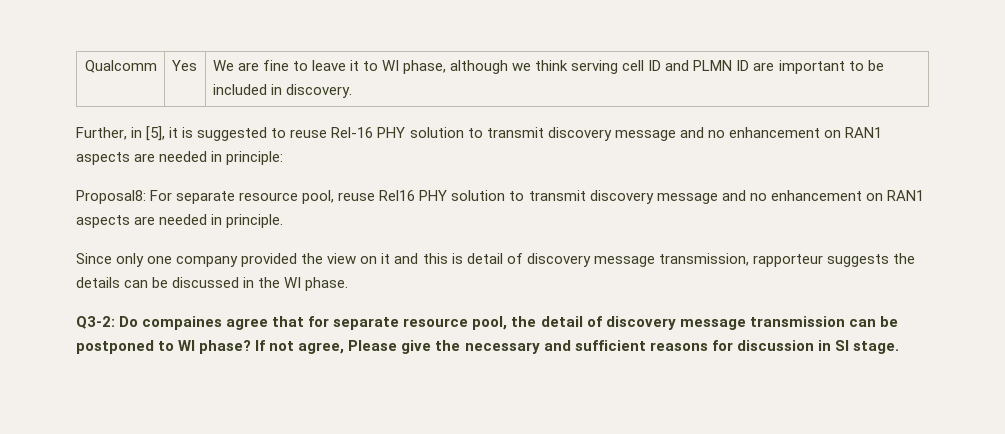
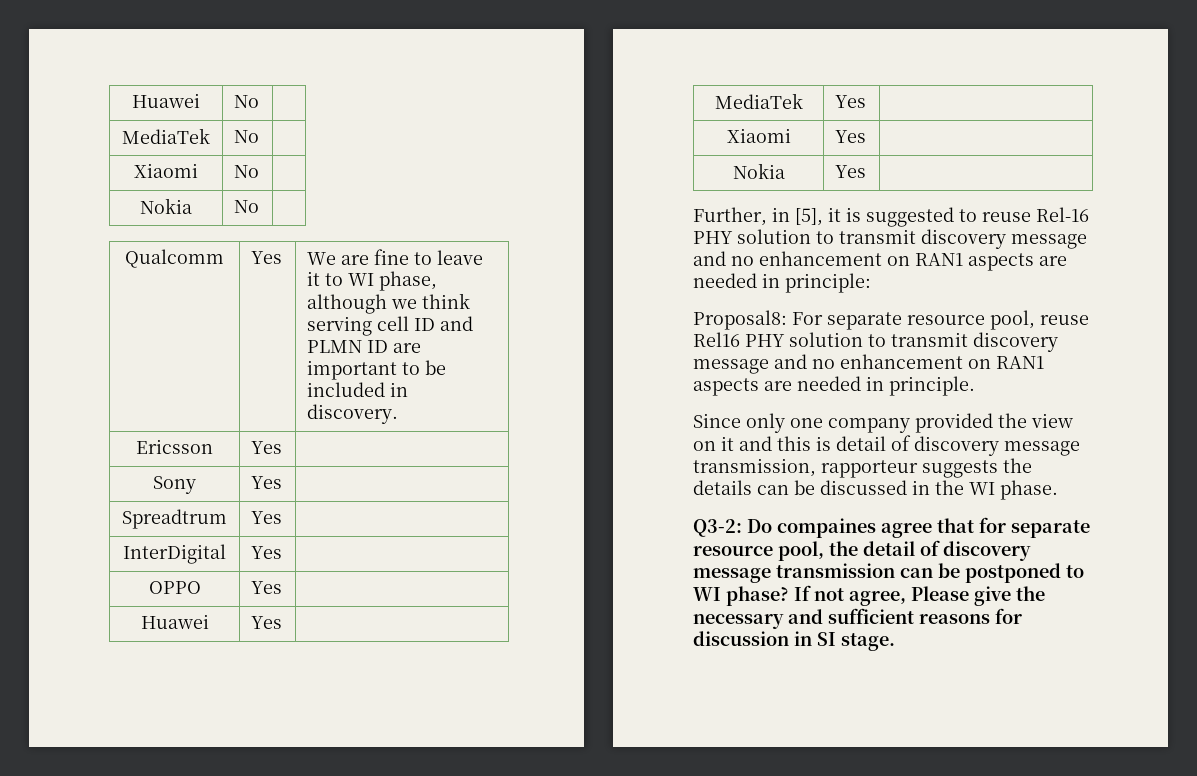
(84, 66) none -> [132,93,200,108] [234,95,260,108] [122,128,210,144] [234,130,260,143] [134,163,198,178] [234,165,260,178] [140,198,192,214] [234,200,260,213] Huawei | No | // MediaTek | No | // Xiaomi | No | // Nokia | No | //
(352, 91) none -> [136,439,213,454] [251,441,283,454] [153,476,196,494] [251,476,283,489] [122,509,227,529] [251,511,283,524] [123,544,226,564] [251,546,283,559] [148,581,201,594] [251,581,283,594] [140,614,209,629] [251,616,283,629] [714,93,803,109] [835,95,867,108] [726,128,791,143] [835,130,867,143] [732,163,785,179] [835,165,867,178] // Ericsson | Yes | // Sony | Yes | // Spreadtrum | Yes | // InterDigital | Yes | // OPPO | Yes | // Huawei | Yes | // MediaTek | Yes | // Xiaomi | Yes | // Nokia | Yes |

